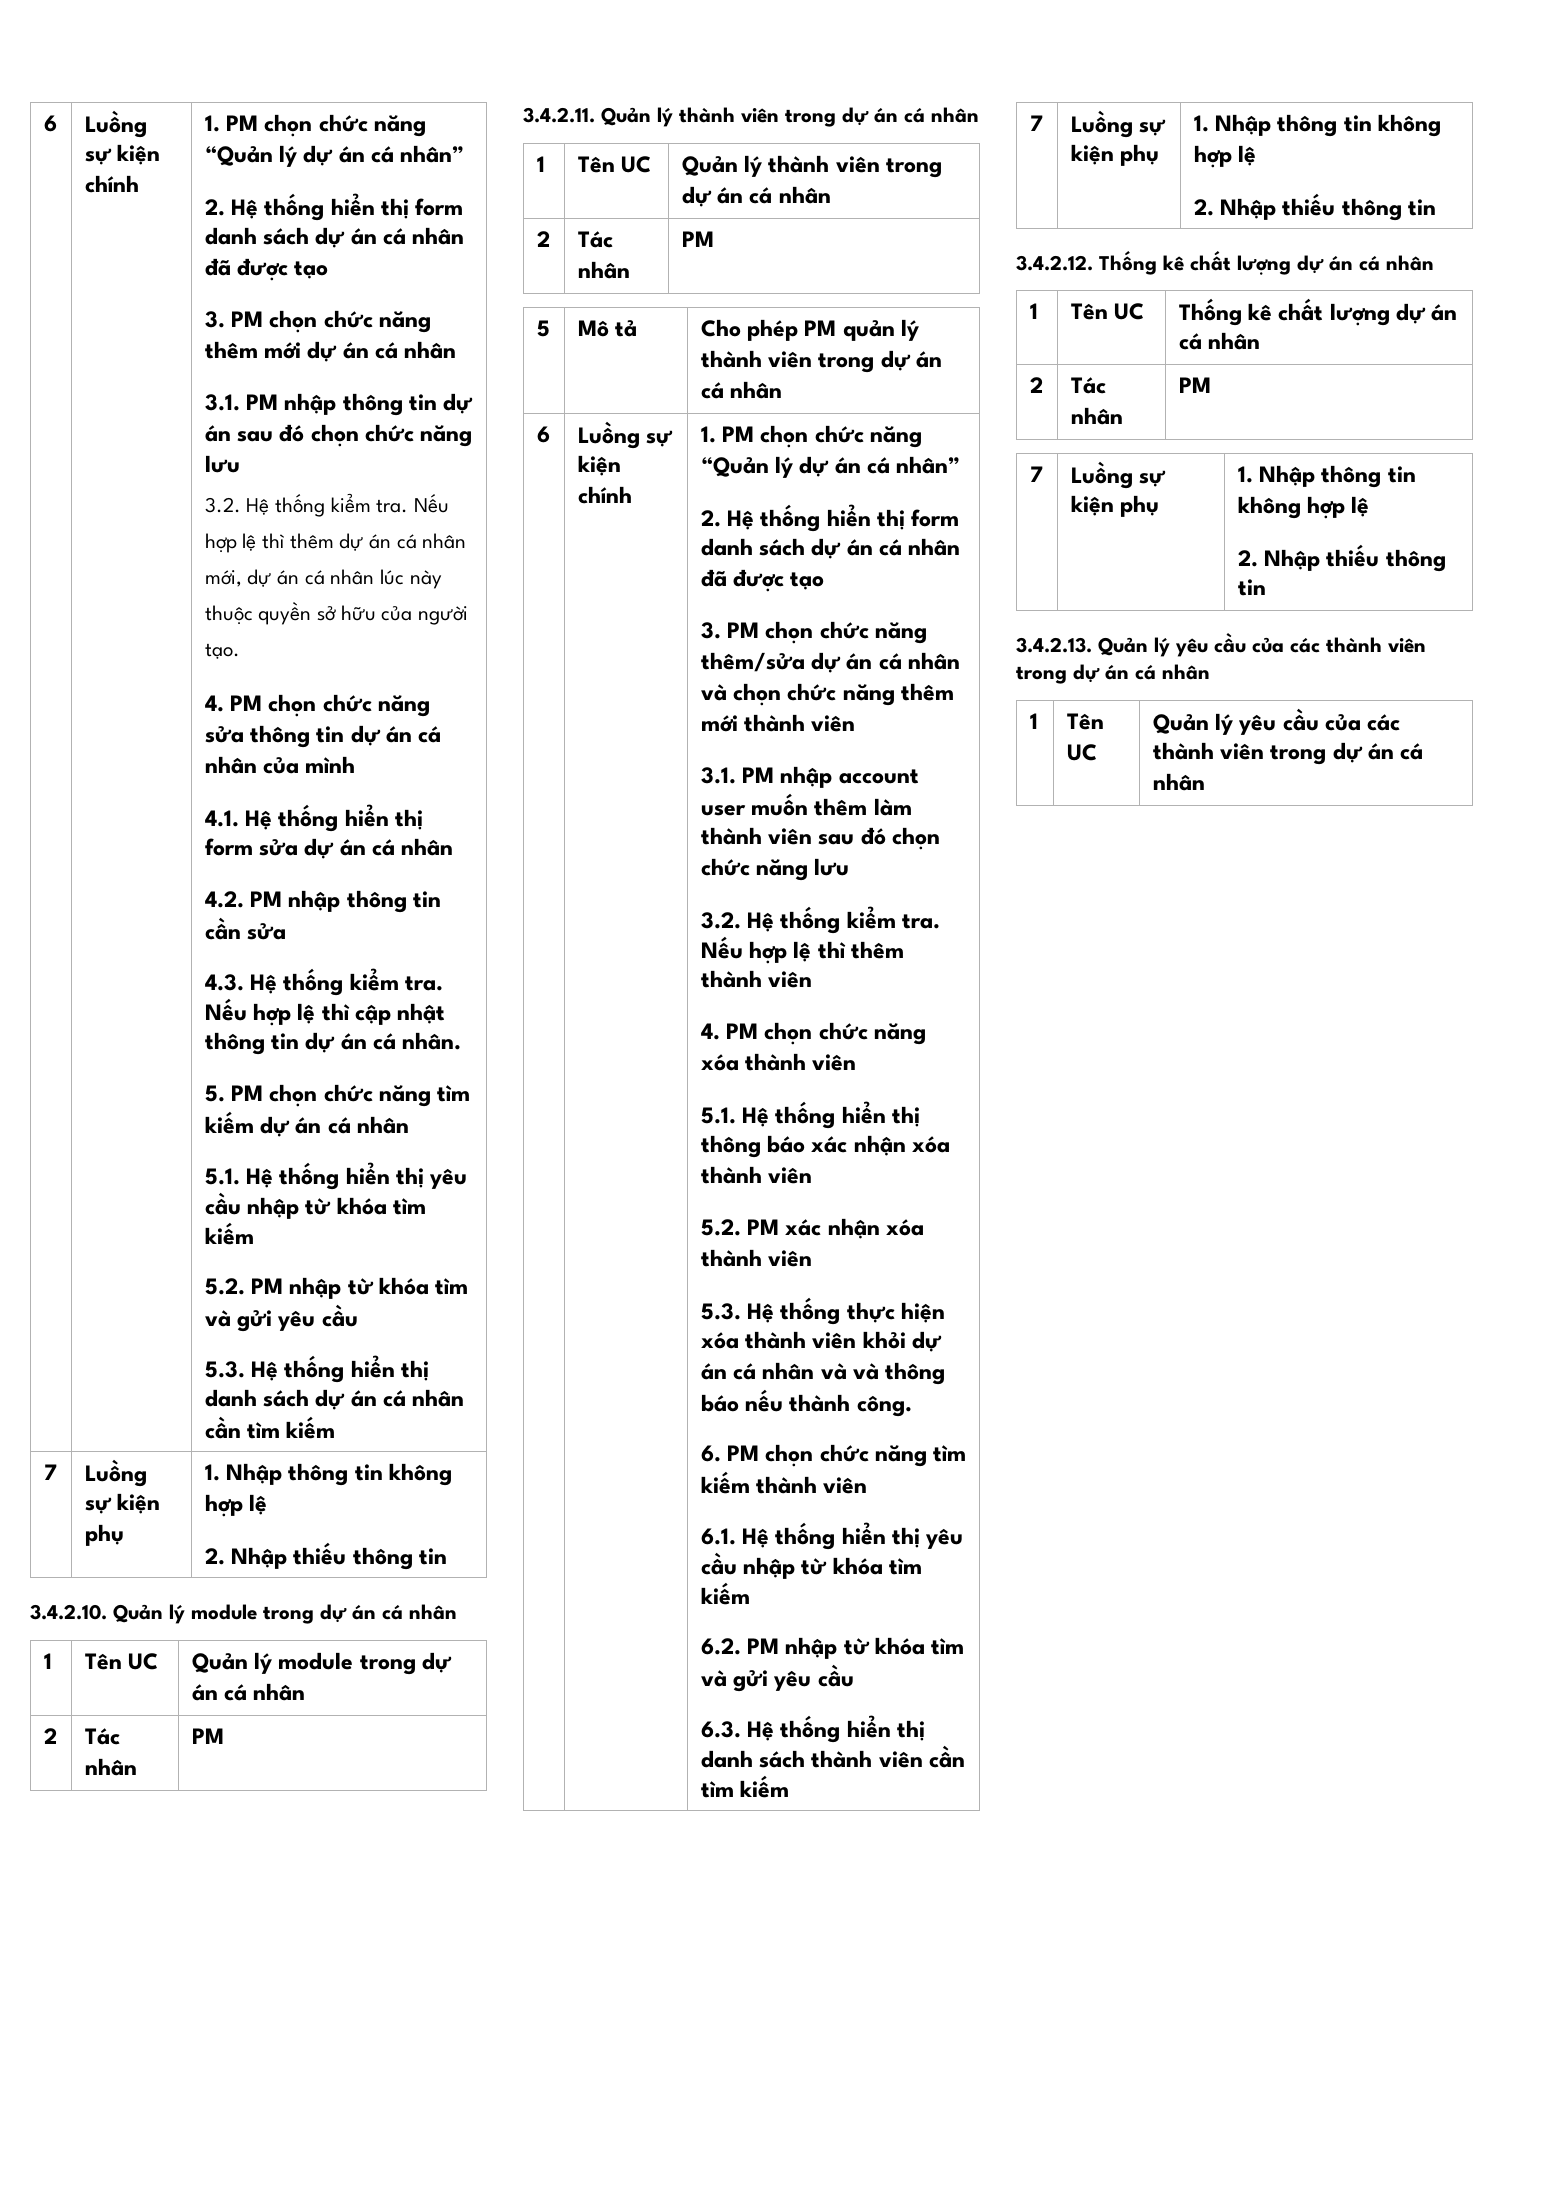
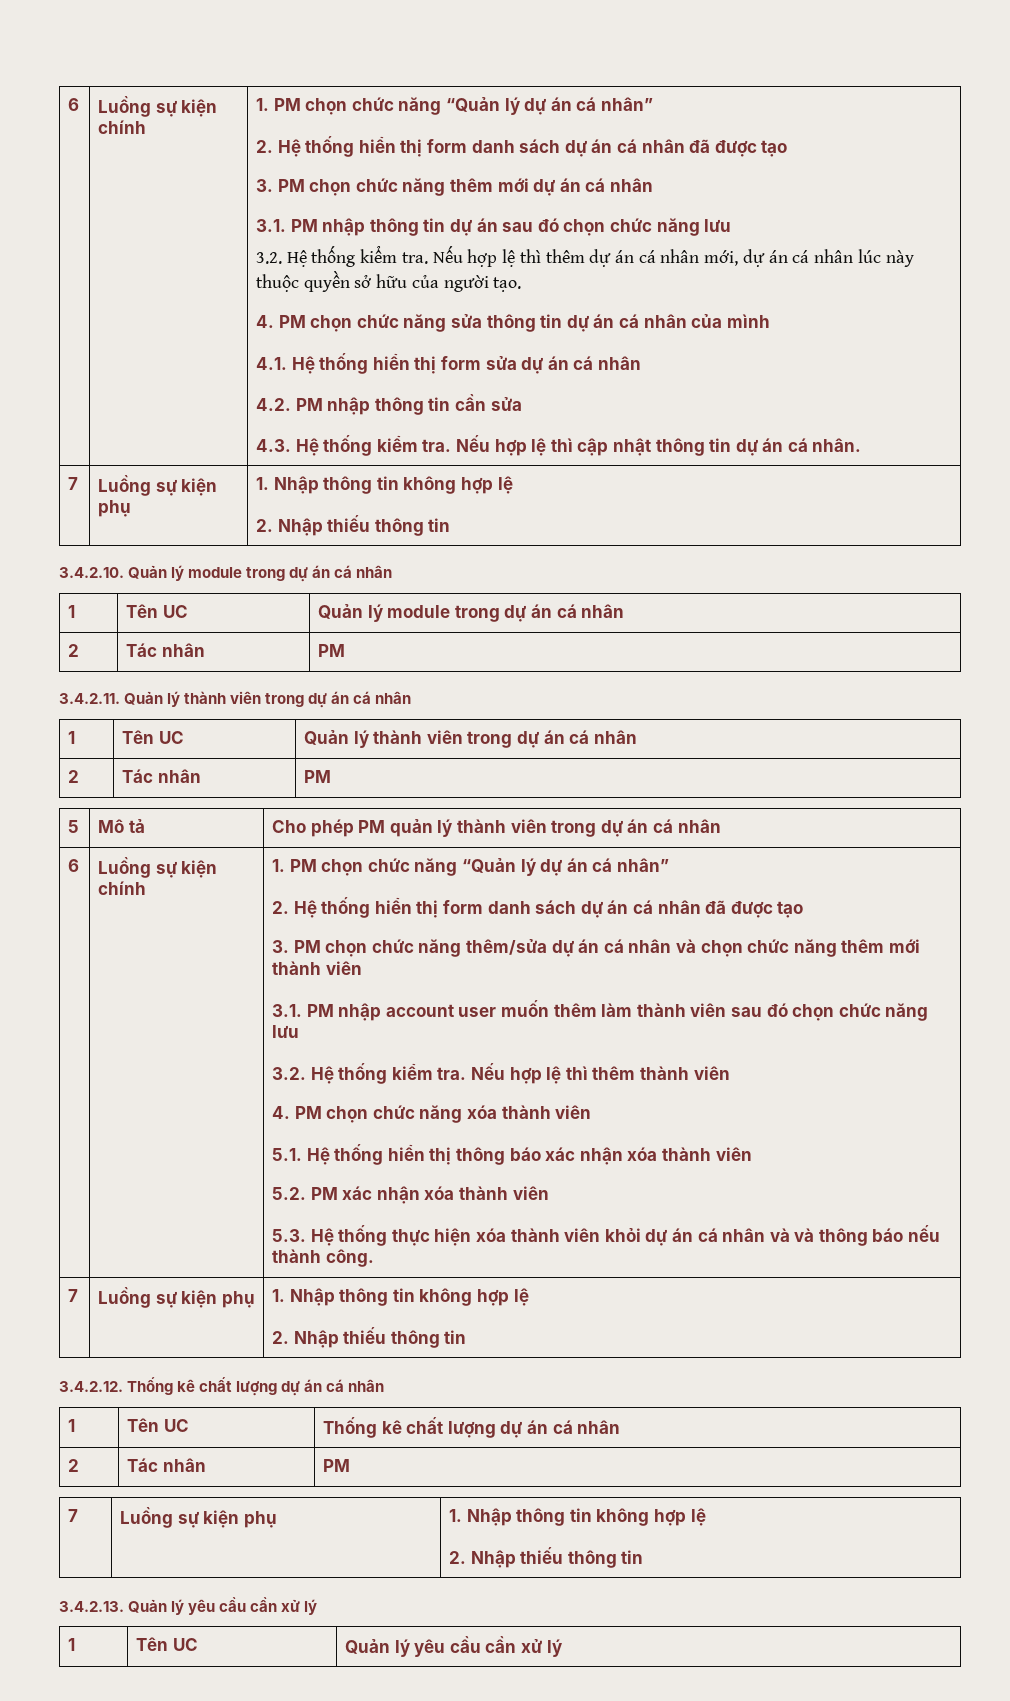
[204,1084,471,1107] [204,1111,409,1137] [204,1162,468,1190] [204,1192,426,1219] [204,1222,254,1245] [204,1277,469,1299] [204,1304,358,1332] [204,1355,429,1383] [204,1389,465,1410] [204,1416,336,1439] // 5. PM chọn chức năng tìm kiếm dự án cá nhân // 5.1. Hệ thống hiển thị yêu cầu nhập từ khóa tìm kiếm // 5.2. PM nhập từ khóa tìm và gửi yêu cầu // 5.3. Hệ thống hiển thị danh sách dự án cá nhân cần tìm kiếm -> (862, 445) none
[700,1444,967,1467] [700,1471,868,1494] [700,1522,964,1550] [700,1552,922,1579] [700,1582,750,1605] [700,1637,965,1659] [700,1664,854,1692] [700,1715,925,1743] [700,1745,965,1768] [700,1775,789,1798] // 6. PM chọn chức năng tìm kiếm thành viên // 6.1. Hệ thống hiển thị yêu cầu nhập từ khóa tìm kiếm // 6.2. PM nhập từ khóa tìm và gửi yêu cầu // 6.3. Hệ thống hiển thị danh sách thành viên cần tìm kiếm -> (374, 1258) none
[1252,637,1426,653] [1016,664,1210,684] của các thành viên trong dự án cá nhân -> [250,1597,318,1615] cần xử lý
[1324,714,1401,731] [1152,742,1424,765] [1152,773,1205,791] của các thành viên trong dự án cá nhân -> [485,1636,562,1657] cần xử lý

